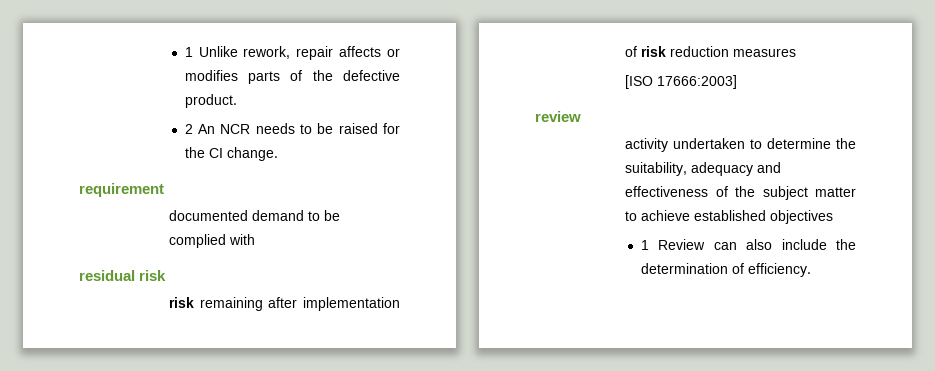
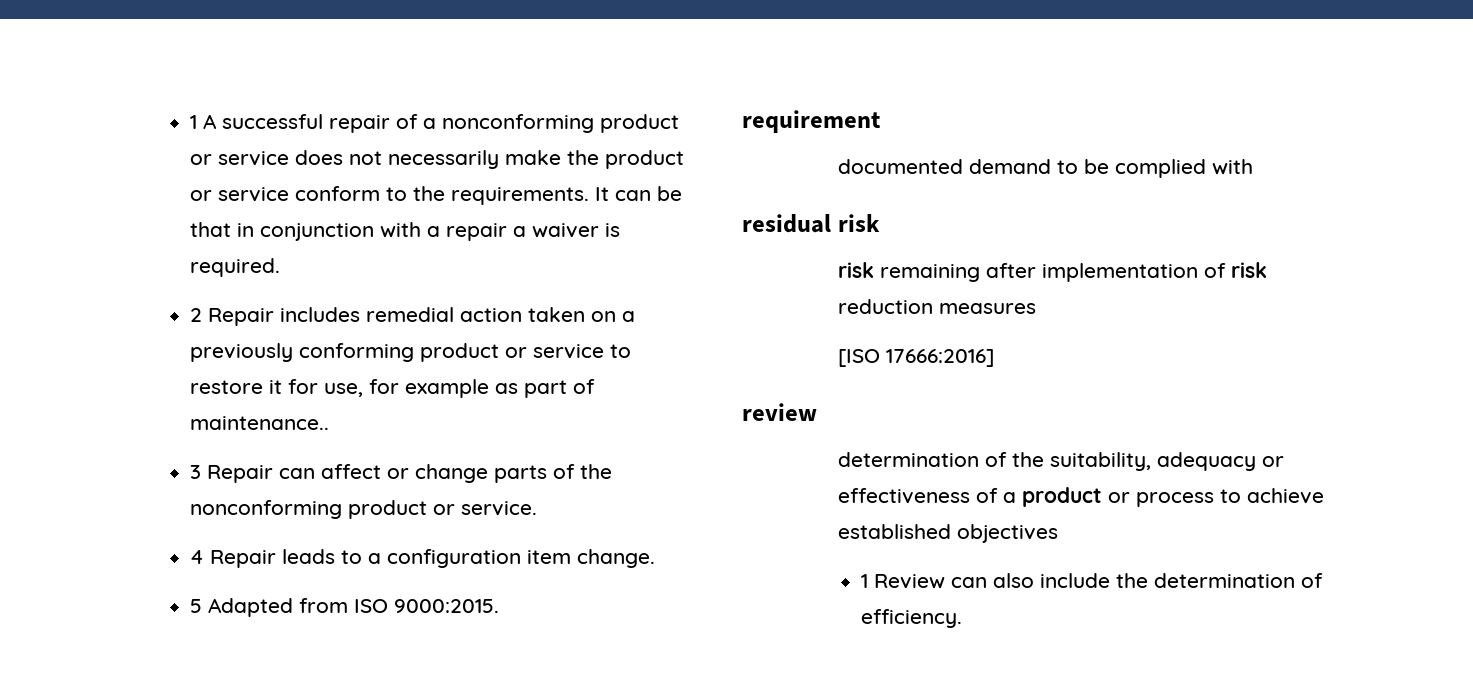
[184,46,400,60] [184,70,400,84] [184,94,237,108] [184,123,401,134] [184,147,278,161] 1 Unlike rework, repair affects or modifies parts of the defective product. // 2 An NCR needs to be raised for the CI change. -> [189,114,679,133] [189,150,684,169] [189,186,682,205] [189,222,620,241] [189,258,280,277] [189,307,635,326] [189,343,631,362] [189,379,595,398] [189,416,329,430] [189,464,612,483] [189,500,537,519] [189,549,655,568] [189,598,499,617] 1 A successful repair of a nonconforming product or service does not necessarily make the product or service conform to the requirements. It can be that in conjunction with a repair a waiver is required. // 2 Repair includes remedial action taken on a previously conforming product or service to restore it for use, for example as part of maintenance.. // 3 Repair can affect or change parts of the nonconforming product or service. // 4 Repair leads to a configuration item change. // 5 Adapted from ISO 9000:2015.
[657,75,738,89] 17666:2003] -> [885,349,994,367] 17666:2016]
[625,138,832,152] activity undertaken to determine -> [837,452,1007,467] determination of
[757,162,782,173] and -> [1261,456,1284,467] or
[735,186,856,200] the subject matter -> [1002,487,1214,507] a product or process

